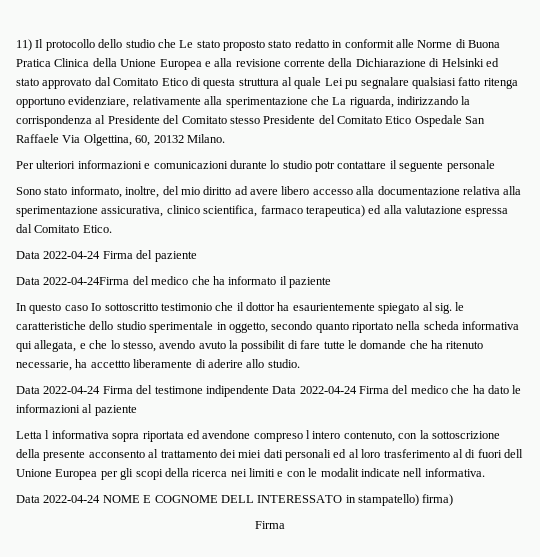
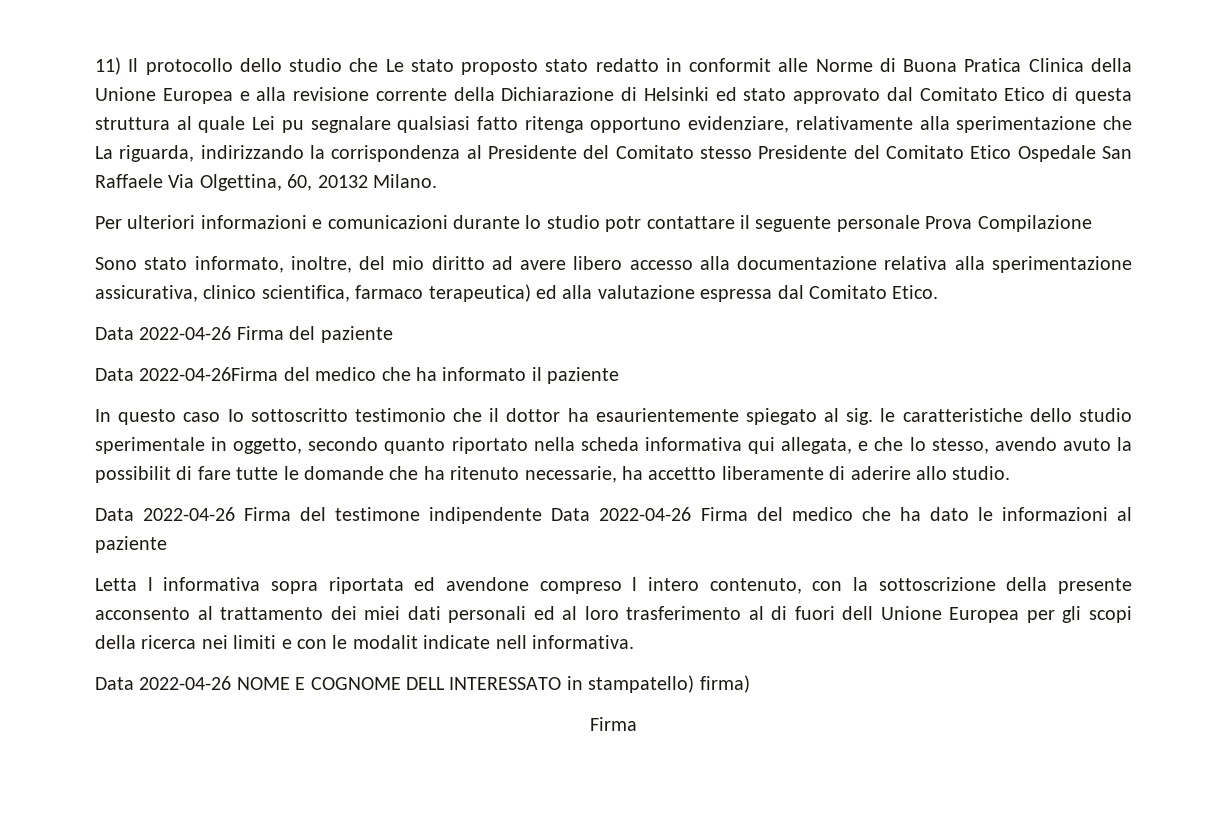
(495, 166) none -> [925,215,1092,232] Prova Compilazione
[43,251,101,259] 2022-04-24 -> [139,326,232,340] 2022-04-26
[43,277,130,285] 2022-04-24Firma -> [139,367,279,381] 2022-04-26Firma
[43,386,101,394] 2022-04-24 -> [143,507,236,521] 2022-04-26
[299,386,357,394] 2022-04-24 -> [599,507,692,521] 2022-04-26
[43,495,101,503] 2022-04-24 -> [139,676,232,690] 2022-04-26

